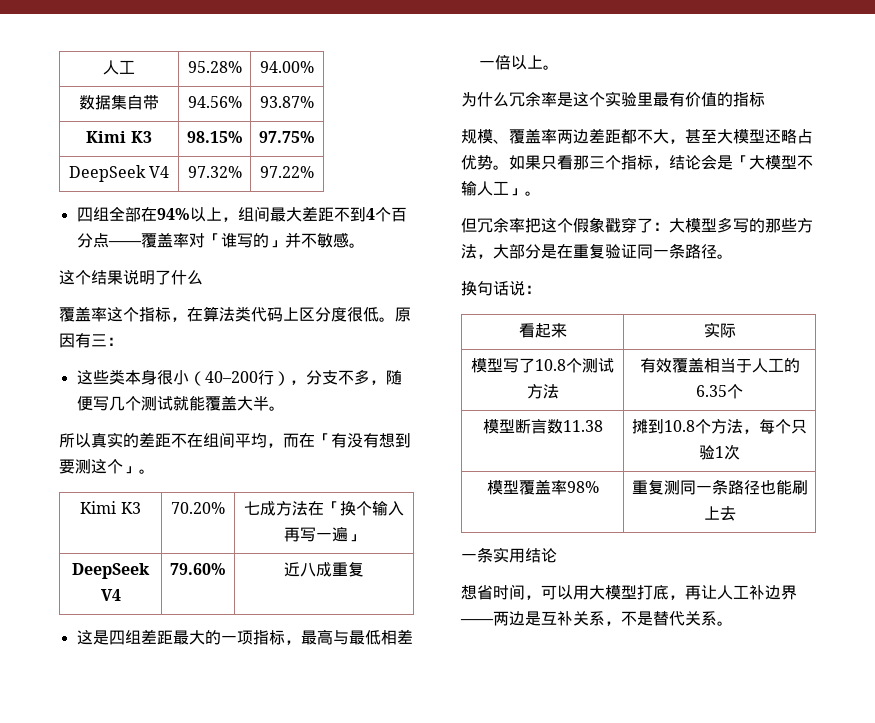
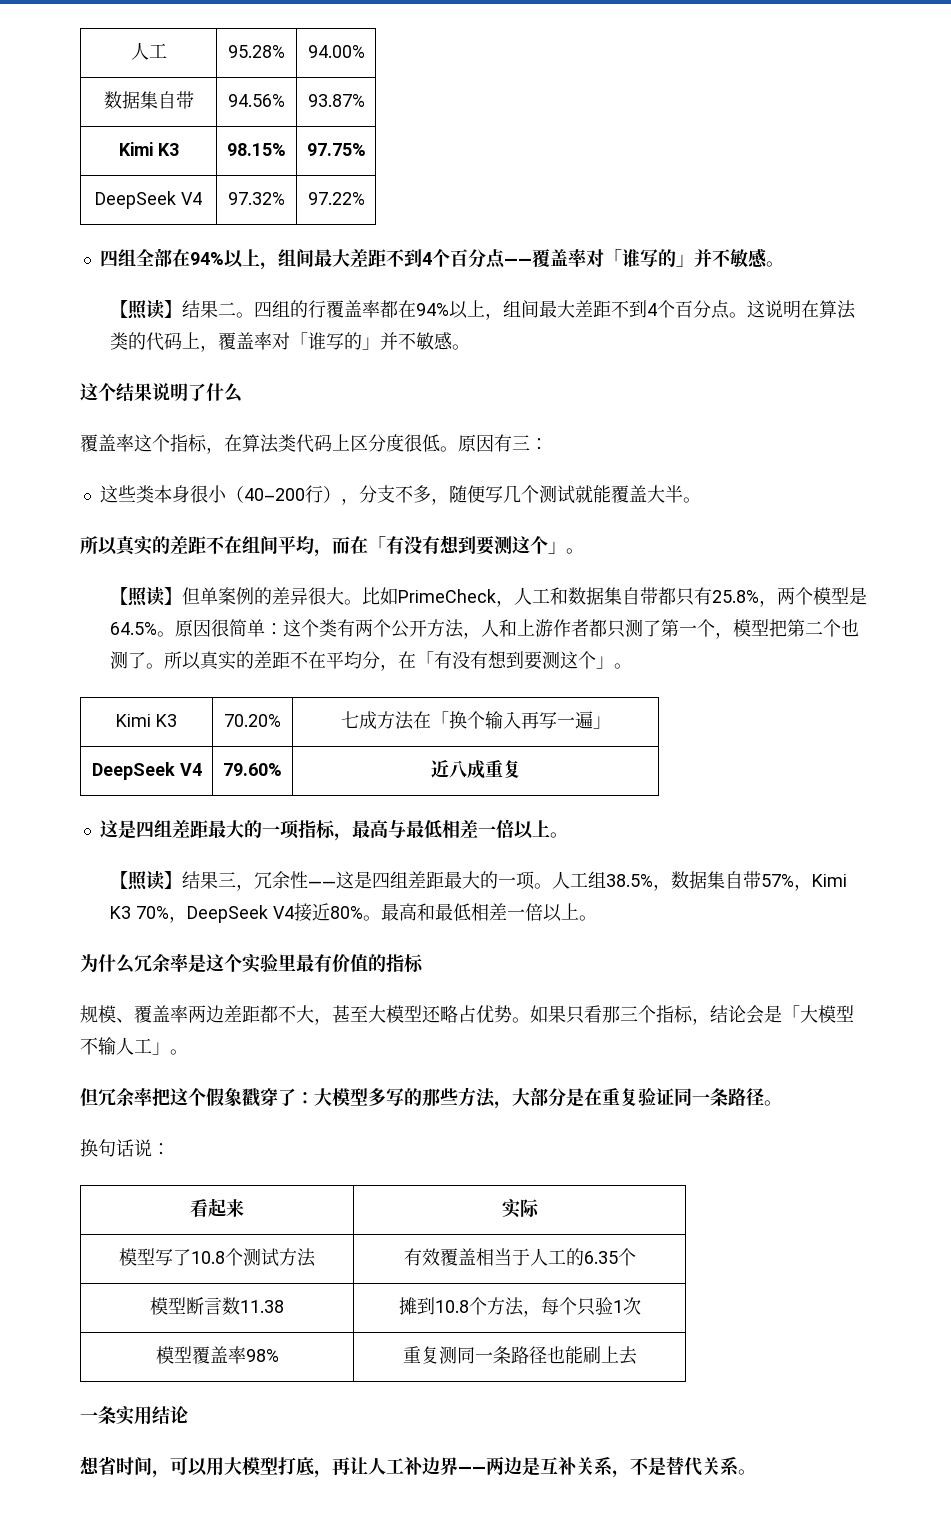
(365, 245) none -> [110,299,857,320] [110,332,471,352] // 【照读】结果二。四组的行覆盖率都在94%以上，组间最大差距不到4个百分点。这说明在算法类的代码上，覆盖率对「谁写的」并不敏感。
(155, 471) none -> [110,586,868,607] [110,619,860,639] [110,650,633,671] // 【照读】但单案例的差异很大。比如PrimeCheck，人工和数据集自带都只有25.8%，两个模型是64.5%。原因很简单：这个类有两个公开方法，人和上游作者都只测了第一个，模型把第二个也测了。所以真实的差距不在平均分，在「有没有想到要测这个」。
(559, 67) none -> [110,870,848,891] [110,903,598,923] // 【照读】结果三，冗余性——这是四组差距最大的一项。人工组38.5%，数据集自带57%，Kimi K3 70%，DeepSeek V4接近80%。最高和最低相差一倍以上。

